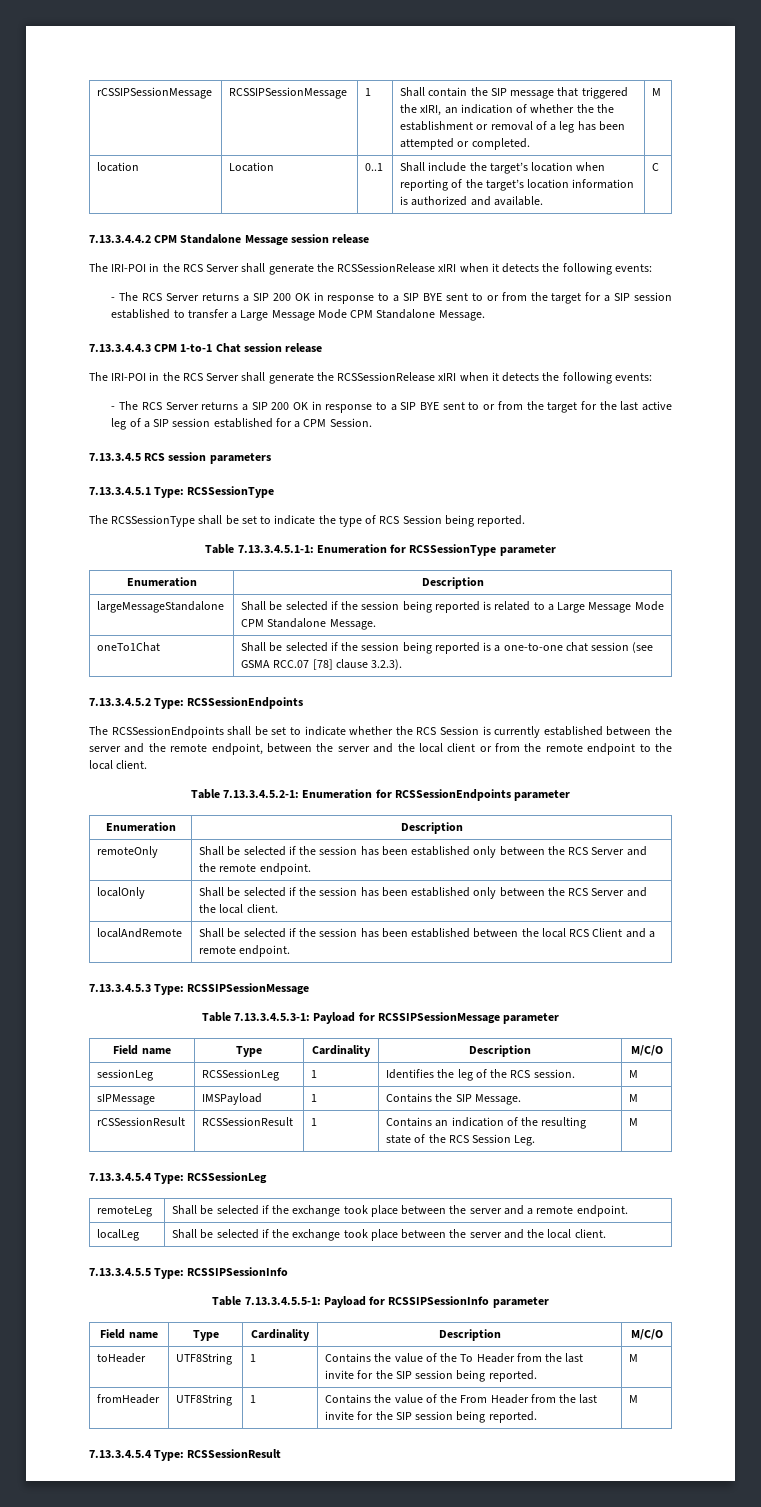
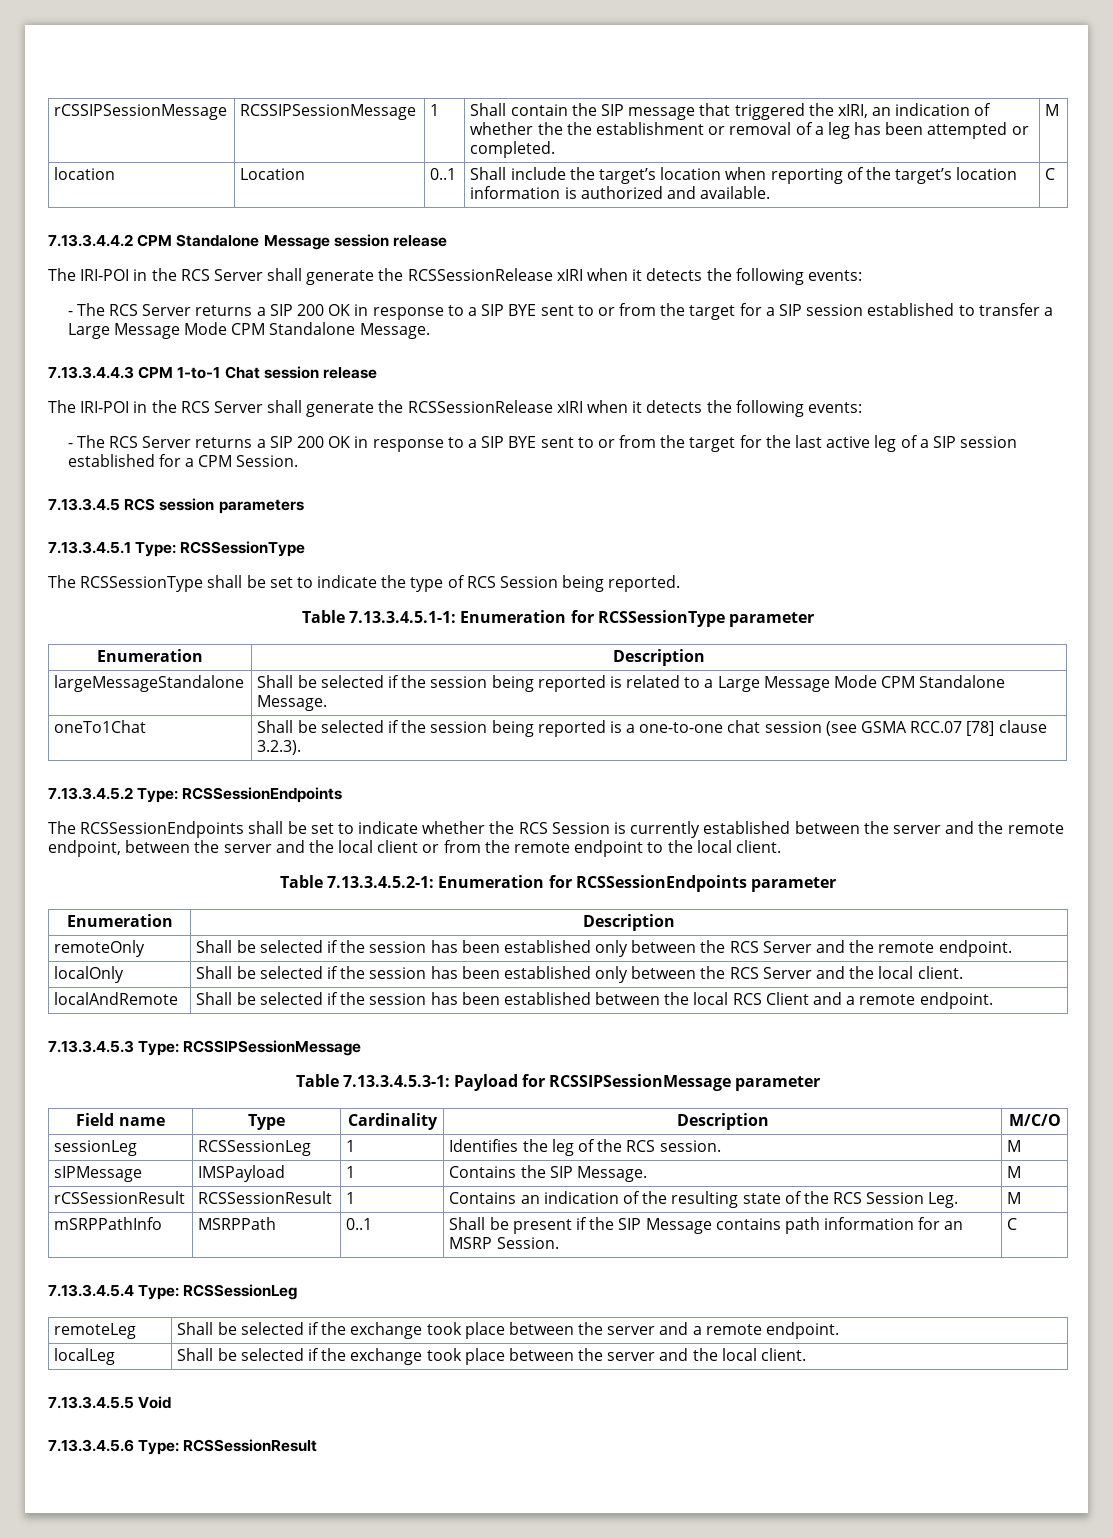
(639, 1122) none -> [54,1217,163,1230] [198,1217,277,1230] [346,1218,373,1230] [449,1217,964,1234] [449,1237,559,1249] [1007,1218,1018,1230] // mSRPPathInfo | MSRPPath | 0..1 | Shall be present if the SIP Message contains path information for an MSRP Session. | C
[154,1267,289,1279] [212,1296,549,1308] [100,1329,158,1339] [192,1330,219,1341] [251,1329,310,1341] [438,1329,501,1341] [630,1329,663,1340] [97,1353,147,1363] [176,1353,233,1365] [250,1354,257,1362] [325,1353,584,1363] [325,1370,537,1382] [629,1354,639,1362] [97,1394,161,1404] [176,1394,233,1406] [250,1395,257,1403] [325,1394,598,1404] [325,1411,537,1423] [629,1395,639,1403] [89,1450,152,1458] Type: RCSSIPSessionInfo // Table 7.13.3.4.5.5-1: Payload for RCSSIPSessionInfo parameter // Field name | Type | Cardinality | Description | M/C/O // toHeader | UTF8String | 1 | Contains the value of the To Header from the last invite for the SIP session being reported. | M // fromHeader | UTF8String | 1 | Contains the value of the From Header from the last invite for the SIP session being reported. | M // 7.13.3.4.5.4 -> [138,1396,172,1409] [48,1439,134,1452] Void // 7.13.3.4.5.6

